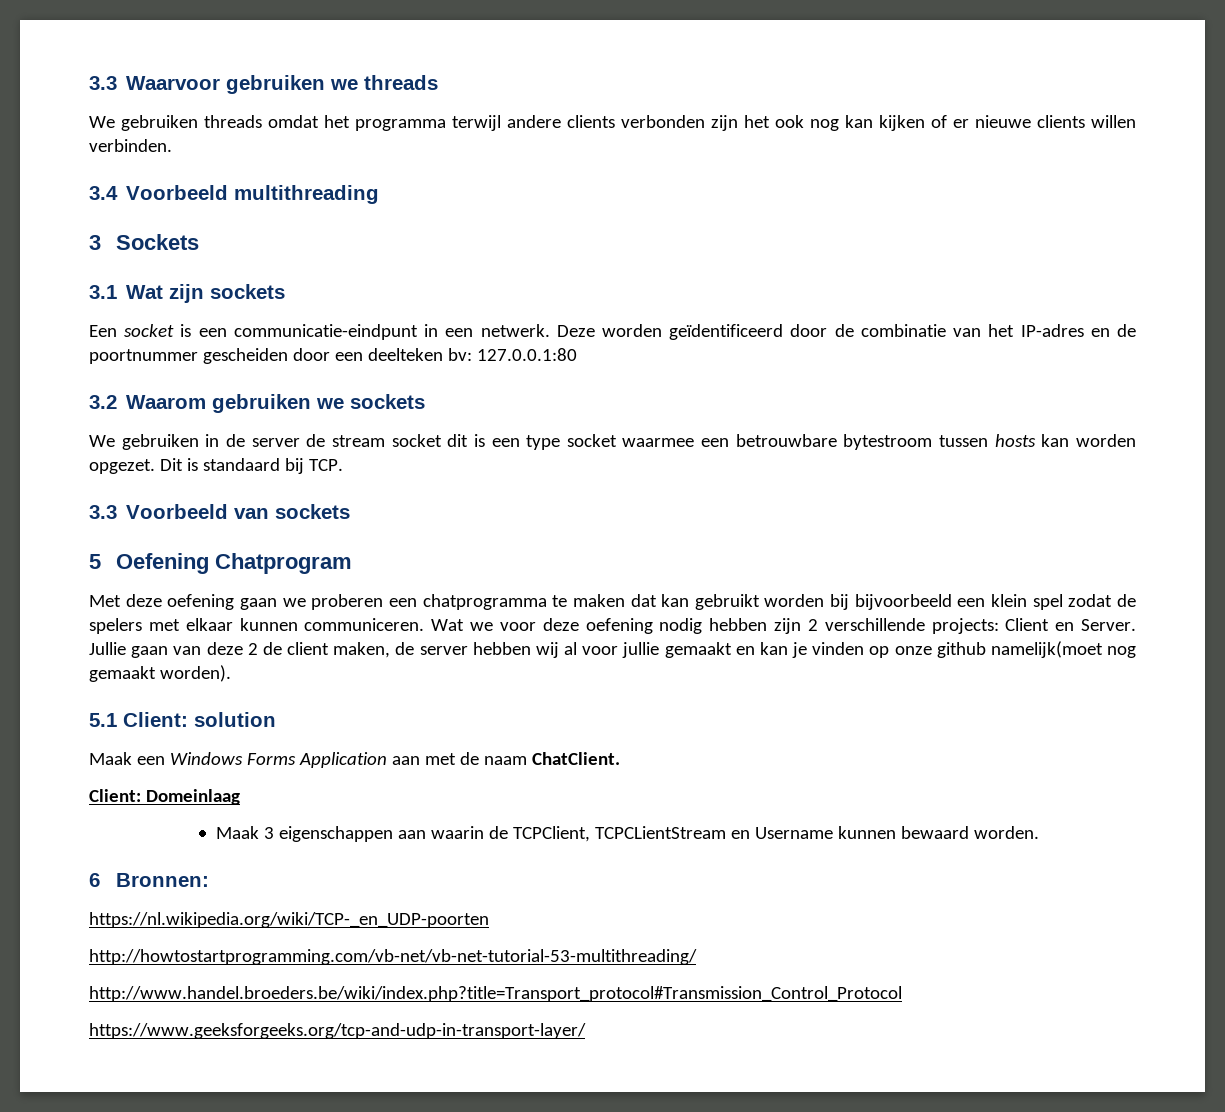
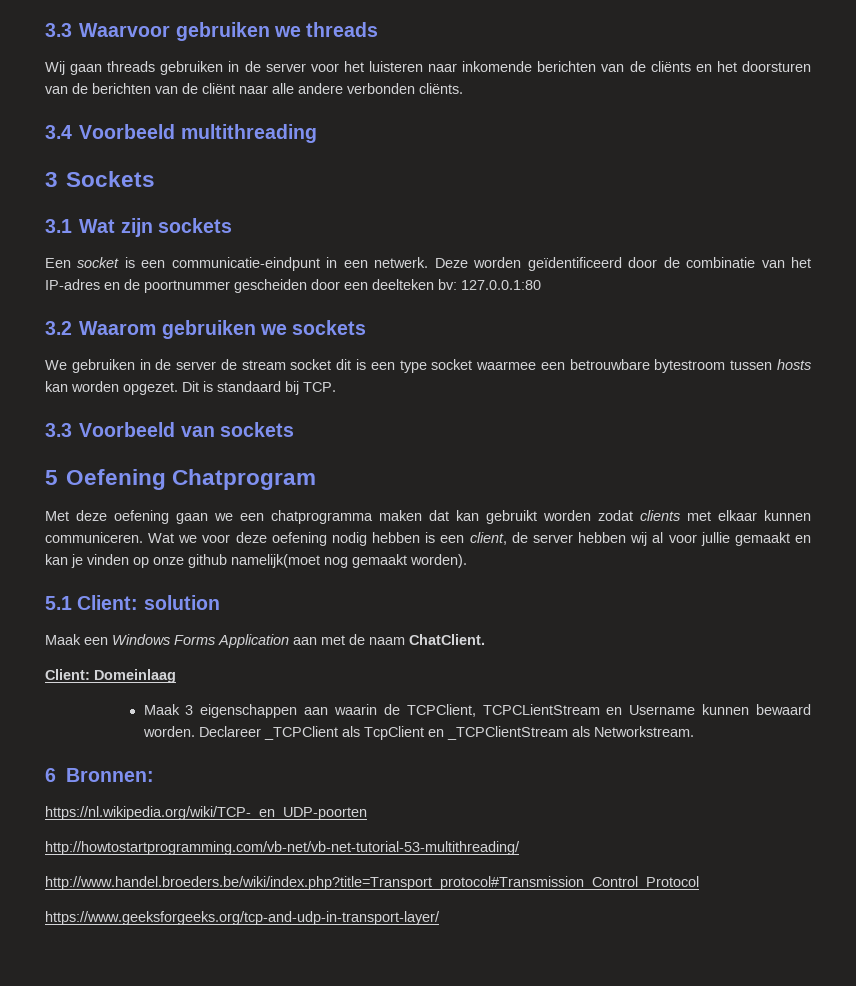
[89,115,1136,131] [89,139,172,152] We gebruiken threads omdat het programma terwijl andere clients verbonden zijn het ook nog kan kijken of er nieuwe clients willen verbinden. -> [45,61,811,75] [45,83,463,94] Wij gaan threads gebruiken in de server voor het luisteren naar inkomende berichten van de cliënts en het doorsturen van de berichten van de cliënt naar alle andere verbonden cliënts.
[311,594,384,610] proberen -> (233, 517) none
[552,595,568,607] te -> (373, 517) none
[830,594,1136,610] [89,618,142,634] bij bijvoorbeeld een klein spel zodat de spelers -> [598,510,680,521] zodat clients
[774,618,1137,634] [89,642,391,658] zijn 2 verschillende projects: Client en Server. Jullie gaan van deze 2 de client maken, -> [425,532,507,545] is een client,
(1039, 832) none -> [198,726,694,740] Declareer _TCPClient als TcpClient en _TCPClientStream als Networkstream.

